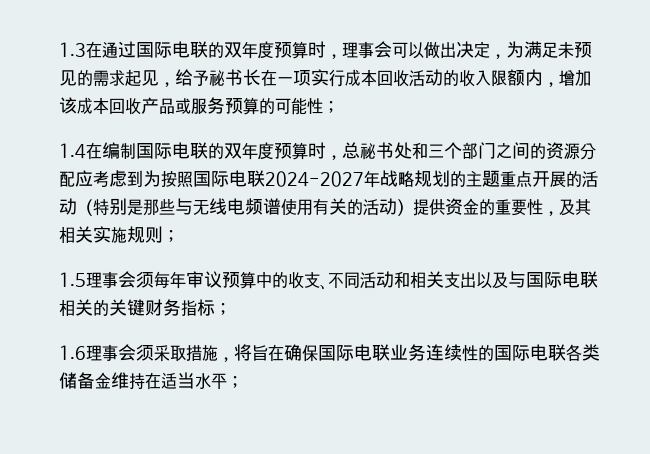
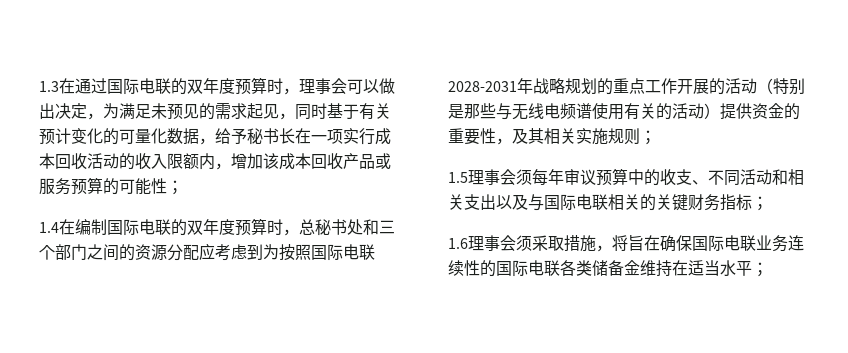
(175, 84) none -> [295,103,391,120] [39,128,215,145] 同时基于有关预计变化的可量化数据，
[265,171,364,187] 2024-2027 -> [448,81,517,92] 2028-2031
[466,170,532,187] 主题重点 -> [613,78,677,94] 重点工作

